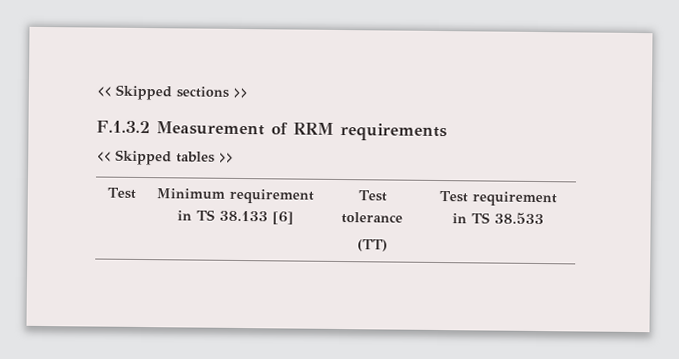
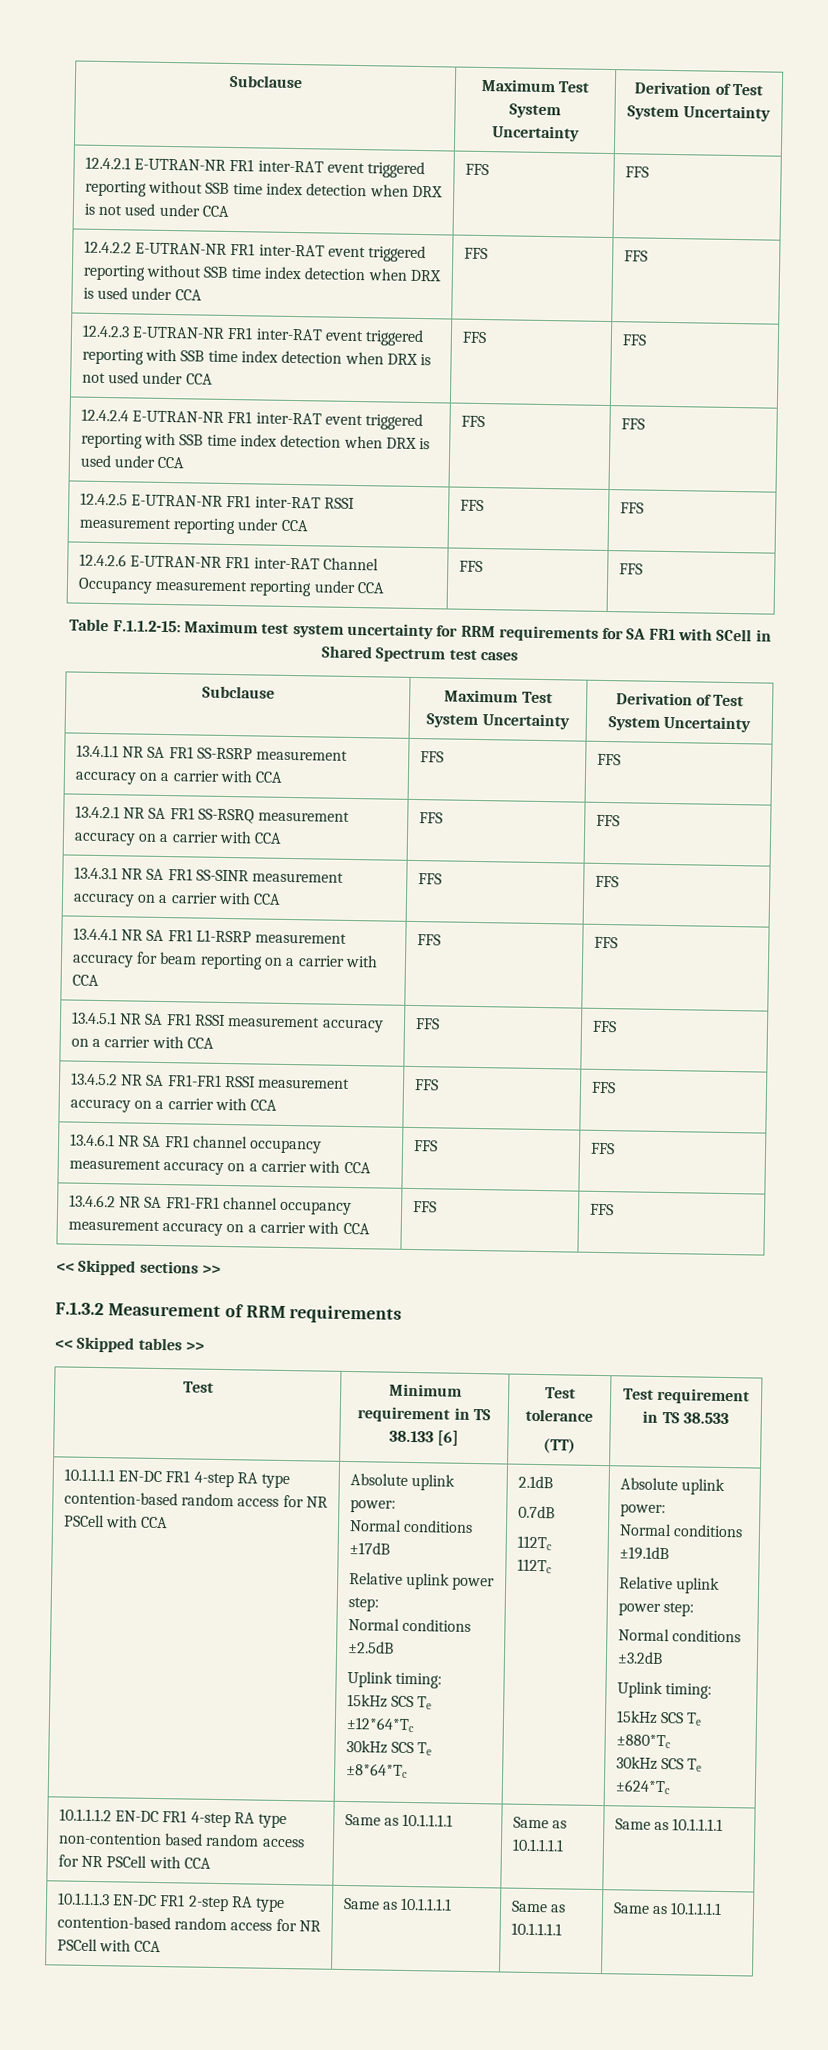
(96, 91) none -> [228,74,303,89] [480,78,591,93] [509,103,561,119] [491,125,580,142] [634,81,763,96] [627,105,771,122] [84,156,426,179] [84,180,443,198] [83,203,229,217] [464,163,489,176] [624,166,649,178] [83,240,427,263] [82,264,441,282] [82,286,202,301] [463,247,488,260] [623,250,648,262] [81,324,425,347] [81,348,432,366] [81,371,213,385] [461,331,487,344] [621,334,646,346] [80,408,424,431] [80,432,431,450] [79,454,185,469] [460,415,485,428] [620,418,645,430] [79,492,355,509] [78,517,309,535] [459,499,484,512] [619,502,644,514] [78,553,379,571] [77,577,385,597] [458,560,483,573] [618,563,643,575] [69,618,772,642] [321,645,518,663] [201,685,275,699] [444,689,553,704] [426,713,570,730] [615,692,745,707] [607,715,752,733] [75,744,349,761] [74,769,284,785] [419,751,444,763] [596,753,621,766] [74,805,351,824] [73,830,283,846] [418,812,443,824] [595,814,620,827] [73,866,345,883] [72,891,282,907] [417,873,442,885] [594,875,619,888] [72,927,348,944] [71,951,378,970] [71,974,99,986] [416,934,441,946] [593,936,618,949] [70,1011,384,1033] [70,1035,214,1049] [414,1018,440,1030] [591,1020,617,1033] [70,1072,351,1089] [69,1097,278,1113] [413,1079,439,1091] [590,1081,616,1094] [69,1133,323,1154] [68,1158,371,1176] [412,1140,438,1152] [589,1142,615,1155] [68,1194,353,1216] [67,1219,370,1237] [412,1200,437,1213] [589,1203,614,1216] Subclause | Maximum Test System Uncertainty | Derivation of Test System Uncertainty // 12.4.2.1 E-UTRAN-NR FR1 inter-RAT event triggered reporting without SSB time index detection when DRX is not used under CCA | FFS | FFS // 12.4.2.2 E-UTRAN-NR FR1 inter-RAT event triggered reporting without SSB time index detection when DRX is used under CCA | FFS | FFS // 12.4.2.3 E-UTRAN-NR FR1 inter-RAT event triggered reporting with SSB time index detection when DRX is not used under CCA | FFS | FFS // 12.4.2.4 E-UTRAN-NR FR1 inter-RAT event triggered reporting with SSB time index detection when DRX is used under CCA | FFS | FFS // 12.4.2.5 E-UTRAN-NR FR1 inter-RAT RSSI measurement reporting under CCA | FFS | FFS // 12.4.2.6 E-UTRAN-NR FR1 inter-RAT Channel Occupancy measurement reporting under CCA | FFS | FFS // Table F.1.1.2-15: Maximum test system uncertainty for RRM requirements for SA FR1 with SCell in Shared Spectrum test cases // Subclause | Maximum Test System Uncertainty | Derivation of Test System Uncertainty // 13.4.1.1 NR SA FR1 SS-RSRP measurement accuracy on a carrier with CCA | FFS | FFS // 13.4.2.1 NR SA FR1 SS-RSRQ measurement accuracy on a carrier with CCA | FFS | FFS // 13.4.3.1 NR SA FR1 SS-SINR measurement accuracy on a carrier with CCA | FFS | FFS // 13.4.4.1 NR SA FR1 L1-RSRP measurement accuracy for beam reporting on a carrier with CCA | FFS | FFS // 13.4.5.1 NR SA FR1 RSSI measurement accuracy on a carrier with CCA | FFS | FFS // 13.4.5.2 NR SA FR1-FR1 RSSI measurement accuracy on a carrier with CCA | FFS | FFS // 13.4.6.1 NR SA FR1 channel occupancy measurement accuracy on a carrier with CCA | FFS | FFS // 13.4.6.2 NR SA FR1-FR1 channel occupancy measurement accuracy on a carrier with CCA | FFS | FFS //
(544, 218) none -> [63,1468,291,1489] [63,1491,328,1508] [62,1514,169,1529] [349,1473,456,1491] [349,1499,396,1513] [348,1519,474,1534] [348,1542,390,1555] [348,1572,496,1591] [347,1597,379,1612] [347,1618,472,1632] [347,1641,394,1654] [346,1671,443,1689] [346,1694,433,1710] [345,1717,414,1733] [345,1740,433,1756] [345,1763,408,1778] [517,1475,553,1489] [517,1505,555,1519] [516,1535,552,1551] [516,1558,552,1574] [619,1477,726,1496] [619,1503,666,1518] [618,1523,744,1538] [618,1546,669,1561] [618,1576,721,1594] [617,1602,695,1617] [617,1628,742,1643] [616,1651,663,1665] [616,1681,713,1699] [615,1710,703,1726] [615,1734,671,1749] [615,1756,703,1772] [614,1779,671,1795] [58,1808,288,1829] [57,1832,305,1848] [57,1854,211,1869] [344,1813,454,1827] [512,1816,568,1829] [511,1838,564,1852] [614,1818,724,1832] [56,1892,286,1913] [56,1915,321,1932] [56,1938,162,1953] [342,1897,453,1911] [510,1900,567,1913] [510,1922,562,1936] [612,1902,723,1916] // 10.1.1.1.1 EN-DC FR1 4-step RA type contention-based random access for NR PSCell with CCA | Absolute uplink power: // Normal conditions ±17dB // Relative uplink power step: // Normal conditions ±2.5dB // Uplink timing: // 15kHz SCS Te ±12*64*Tc // 30kHz SCS Te ±8*64*Tc | 2.1dB // 0.7dB // 112Tc // 112Tc | Absolute uplink power: // Normal conditions ±19.1dB // Relative uplink power step: // Normal conditions ±3.2dB // Uplink timing: // 15kHz SCS Te ±880*Tc // 30kHz SCS Te ±624*Tc // 10.1.1.1.2 EN-DC FR1 4-step RA type non-contention based random access for NR PSCell with CCA | Same as 10.1.1.1.1 | Same as 10.1.1.1.1 | Same as 10.1.1.1.1 // 10.1.1.1.3 EN-DC FR1 2-step RA type contention-based random access for NR PSCell with CCA | Same as 10.1.1.1.1 | Same as 10.1.1.1.1 | Same as 10.1.1.1.1

